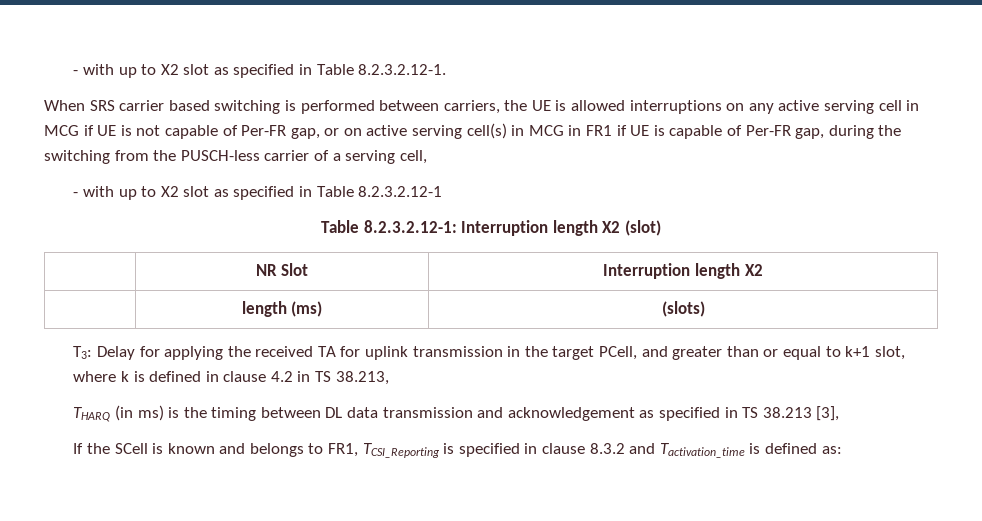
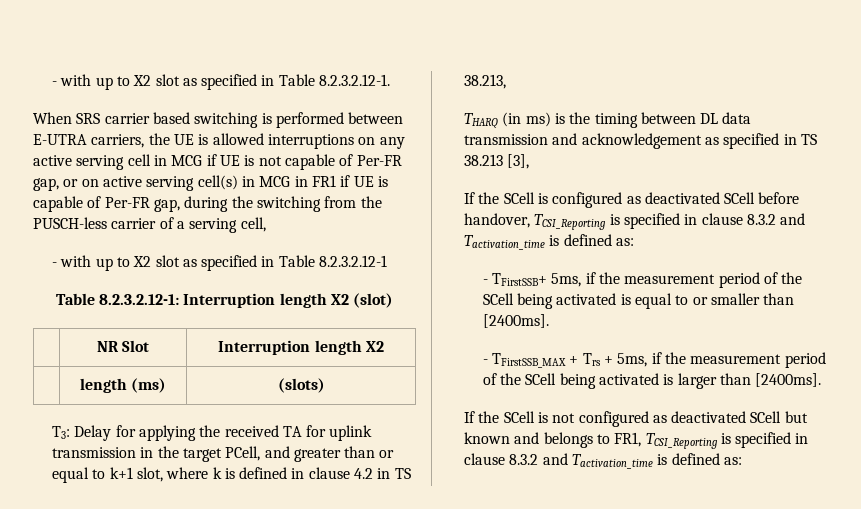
(440, 105) none -> [33,134,87,145] E-UTRA
(164, 448) none -> [552,192,800,208] [463,213,806,230] [463,234,634,250] [482,272,803,288] [482,293,795,309] [482,314,549,328] [482,352,826,368] [482,373,822,389] [463,411,808,427] configured as deactivated SCell before handover, TCSI_Reporting is specified in clause 8.3.2 and Tactivation_time is defined as: // - TFirstSSB+ 5ms, if the measurement period of the SCell being activated is equal to or smaller than [2400ms]. // - TFirstSSB_MAX + Trs + 5ms, if the measurement period of the SCell being activated is larger than [2400ms]. // If the SCell is not configured as deactivated SCell but

